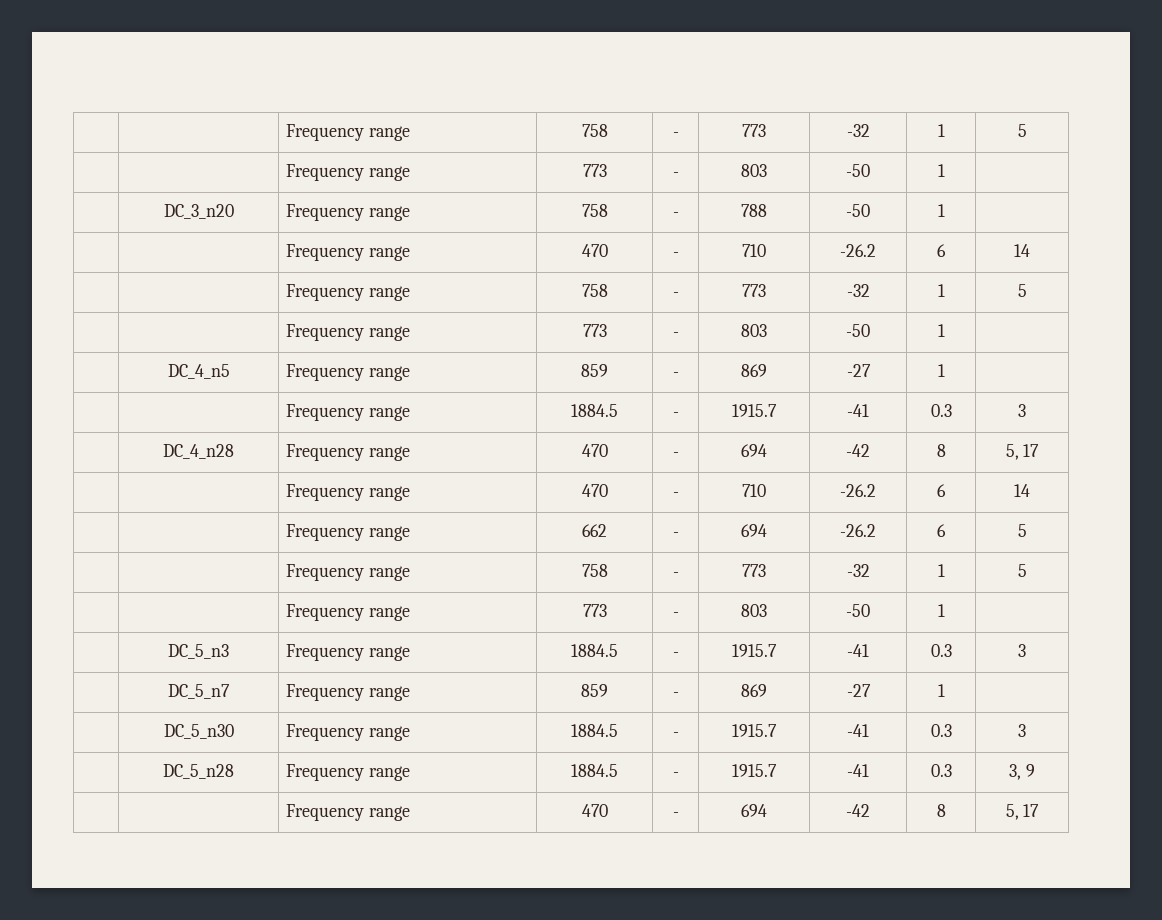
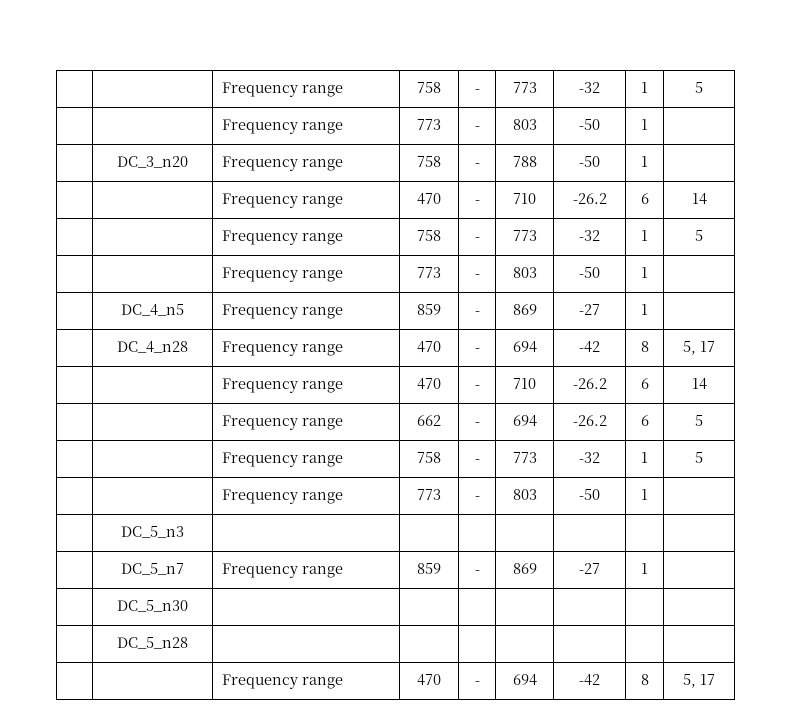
[286,404,410,421] [571,404,618,417] [672,412,679,417] [732,404,777,417] [847,404,869,417] [930,404,952,417] [1018,404,1026,417] // | | Frequency range | 1884.5 | - | 1915.7 | -41 | 0.3 | 3 -> (648, 309) none
[286,644,410,661] [571,644,618,657] [672,652,679,657] [732,644,777,657] [847,644,869,657] [930,644,952,657] [1018,644,1026,657] Frequency range | 1884.5 | - | 1915.7 | -41 | 0.3 | 3 -> (184, 532) | | | | | |
[286,724,410,741] [571,724,618,737] [672,732,679,737] [732,724,777,737] [847,724,869,737] [930,724,952,737] [1018,724,1026,737] [163,764,234,779] [286,764,410,781] [571,764,618,777] [672,772,679,777] [732,764,777,777] [847,764,869,777] [930,764,952,777] [1009,764,1035,780] Frequency range | 1884.5 | - | 1915.7 | -41 | 0.3 | 3 // | DC_5_n28 | Frequency range | 1884.5 | - | 1915.7 | -41 | 0.3 | 3, 9 -> [117,637,188,649] | | | | | | // | DC_5_n28 | | | | | | |

